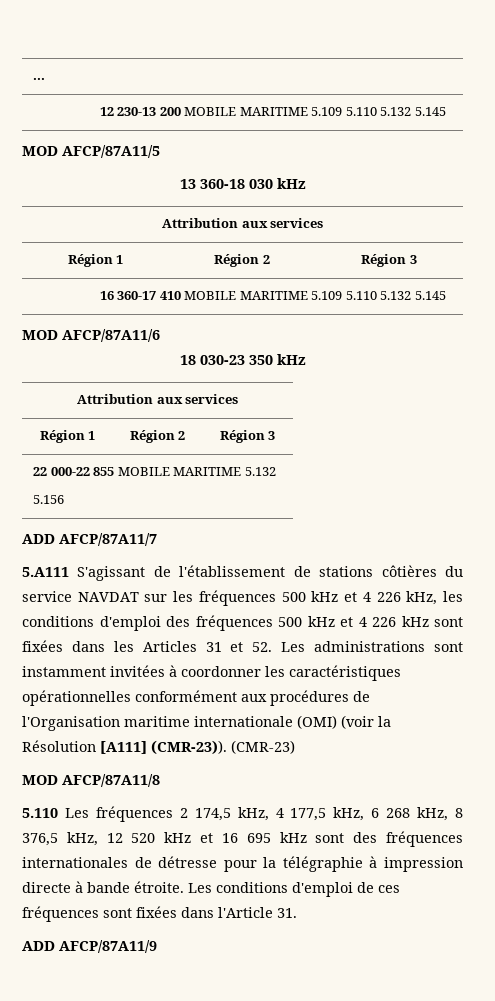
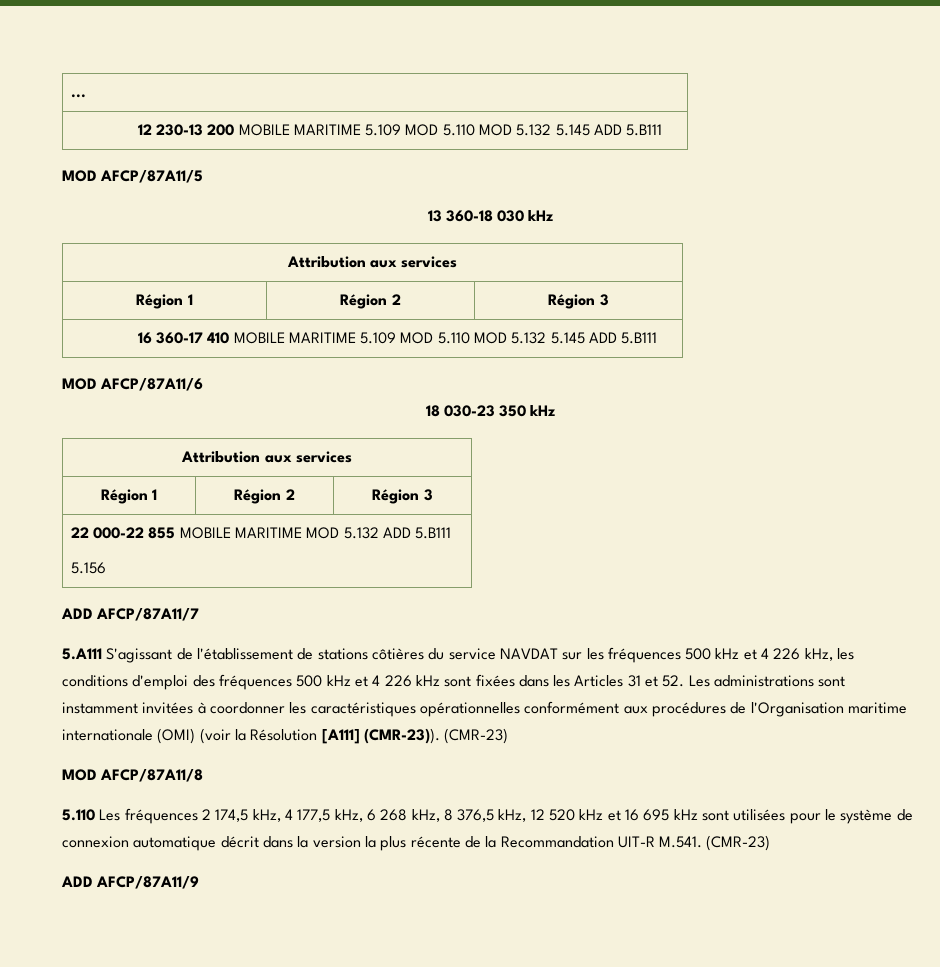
[345,107,446,116] 5.110 5.132 5.145 -> [405,124,663,136] MOD 5.110 MOD 5.132 5.145 ADD 5.B111
[345,291,446,300] 5.110 5.132 5.145 -> [400,332,658,344] MOD 5.110 MOD 5.132 5.145 ADD 5.B111
[244,467,276,476] 5.132 -> [306,527,452,539] MOD 5.132 ADD 5.B111
[353,831,463,847] [22,856,463,872] [22,881,400,897] [22,906,297,922] des fréquences internationales de détresse pour la télégraphie à impression directe à bande étroite. Les conditions d'emploi de ces fréquences sont fixées dans l'Article 31. -> [733,809,913,824] [62,835,771,851] utilisées pour le système de connexion automatique décrit dans la version la plus récente de la Recommandation UIT-R M.541. (CMR-23)

